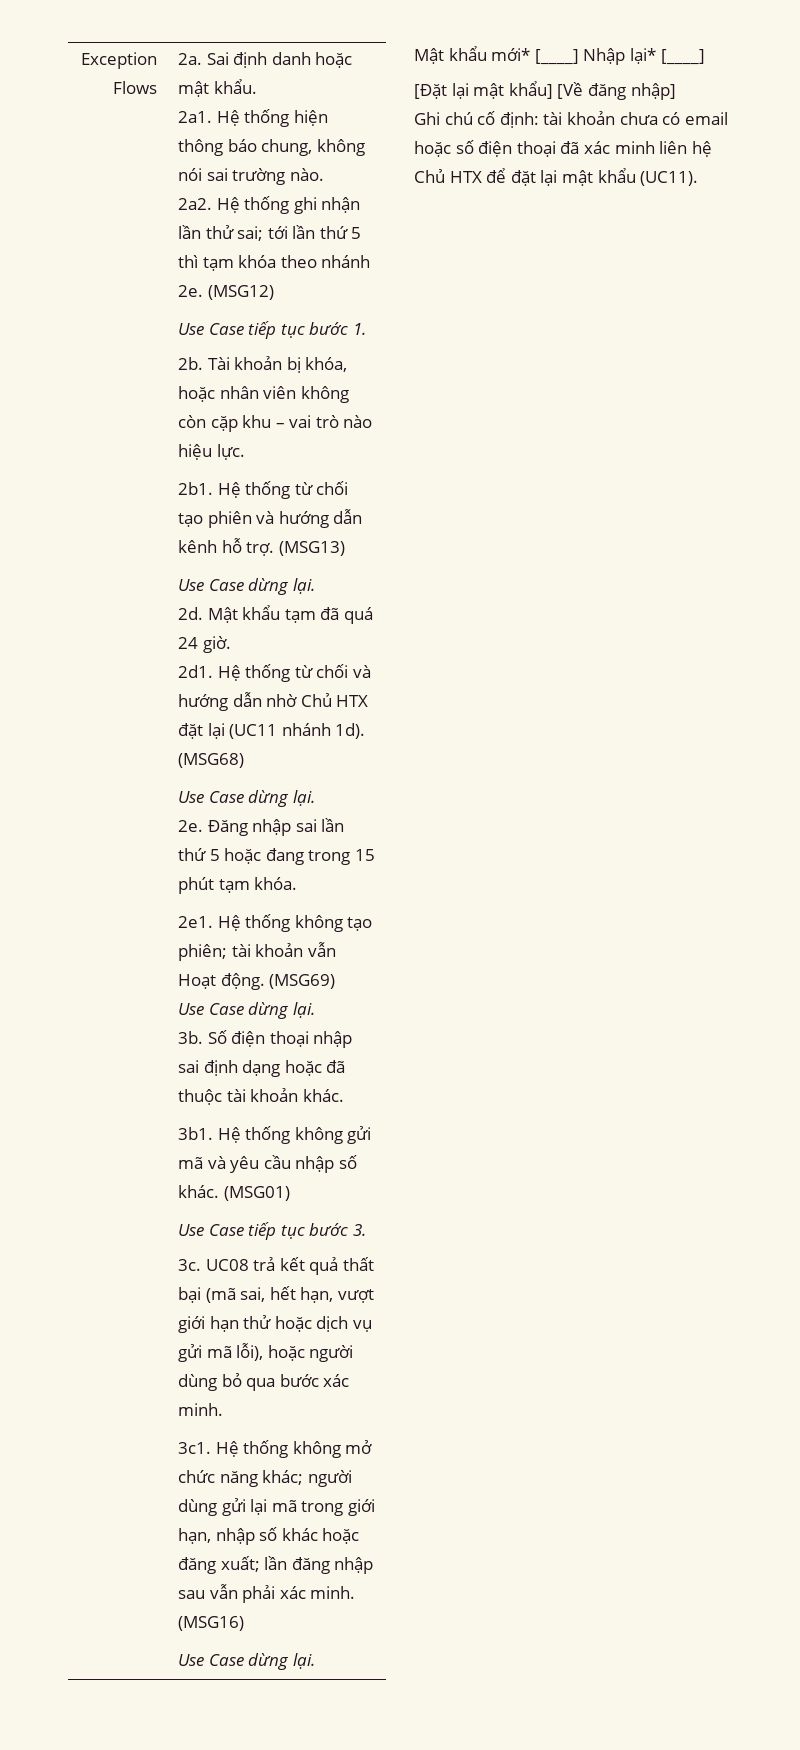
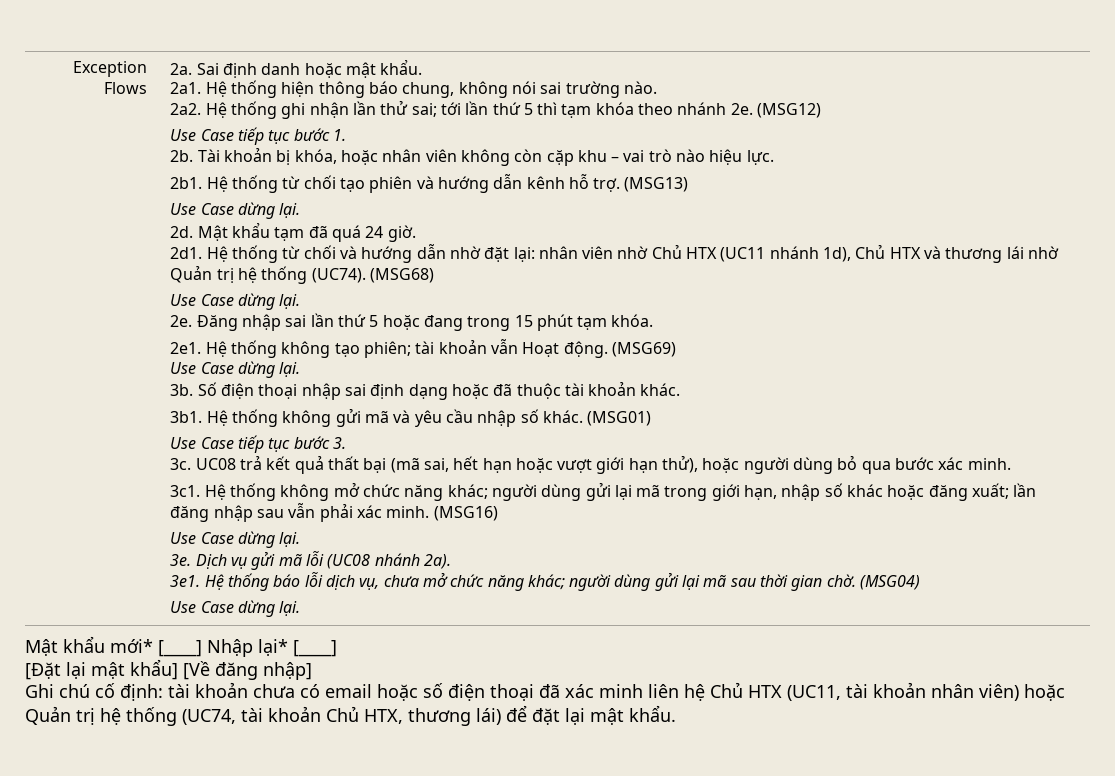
[300,693,369,707] [177,723,366,739] Chủ HTX đặt lại (UC11 nhánh 1d). -> [484,244,1060,263] [170,265,366,284] đặt lại: nhân viên nhờ Chủ HTX (UC11 nhánh 1d), Chủ HTX và thương lái nhờ Quản trị hệ thống (UC74).
[300,1287,334,1303] hạn, -> [482,458,553,473] hạn hoặc
[243,1315,372,1332] [177,1343,264,1362] thử hoặc dịch vụ gửi mã lỗi), -> [662,455,699,473] thử),
(315, 1661) none -> [170,551,451,570] [170,572,921,591] [170,600,301,617] // 3e. Dịch vụ gửi mã lỗi (UC08 nhánh 2a). // 3e1. Hệ thống báo lỗi dịch vụ, chưa mở chức năng khác; người dùng gửi lại mã sau thời gian chờ. (MSG04) // Use Case dừng lại.
(482, 177) none -> [787,682,1065,701] [25,706,501,726] (UC11, tài khoản nhân viên) hoặc Quản trị hệ thống (UC74, tài khoản Chủ HTX, thương lái)
[597,168,699,186] khẩu (UC11). -> [629,705,676,722] khẩu.

